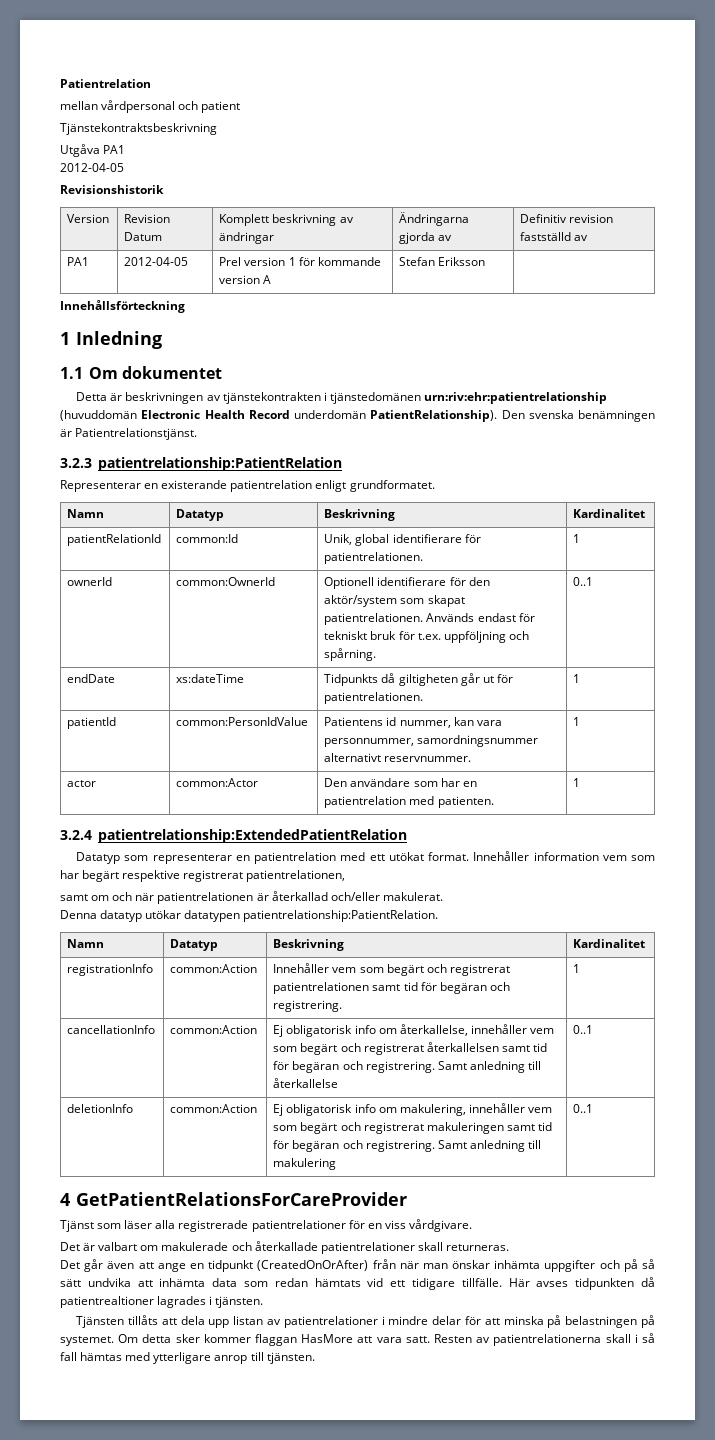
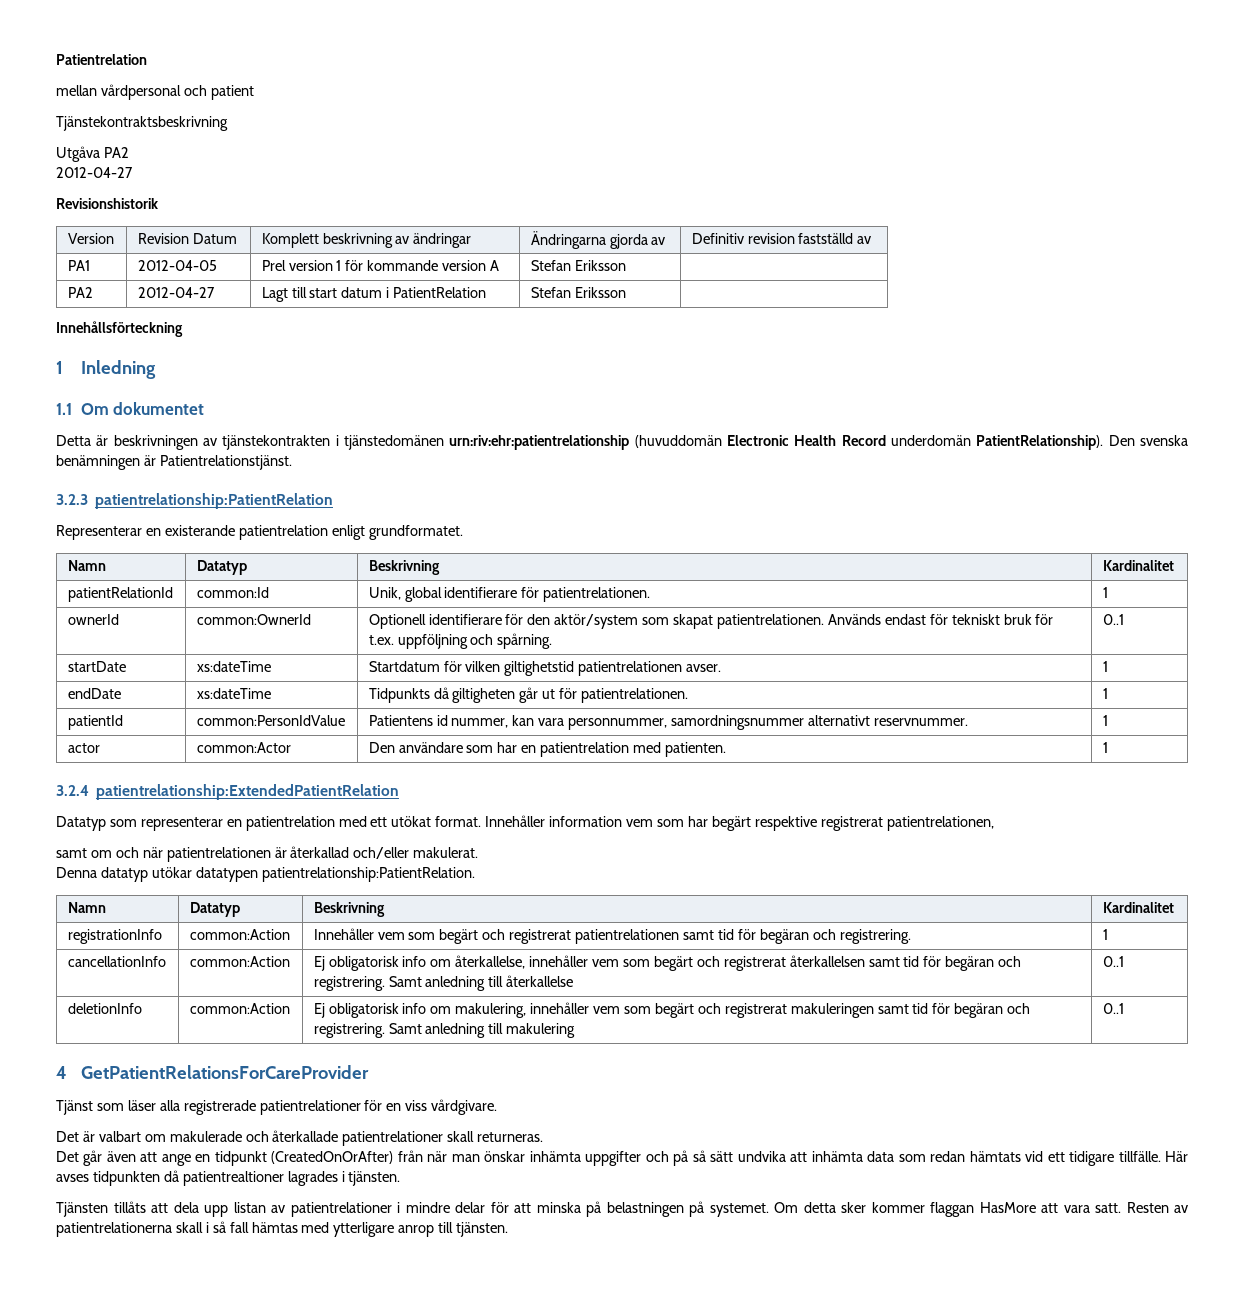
[103,145,126,154] [60,163,124,172] PA1 // 2012-04-05 -> [103,147,129,158] [56,167,133,178] PA2 // 2012-04-27
(486, 261) none -> [67,287,93,298] [137,287,215,298] [261,287,487,302] [530,287,626,298] // PA2 | 2012-04-27 | Lagt till start datum i PatientRelation | Stefan Eriksson |
(594, 581) none -> [67,661,126,672] [196,661,271,672] [368,661,722,676] [1102,661,1108,672] // startDate | xs:dateTime | Startdatum för vilken giltighetstid patientrelationen avser. | 1

